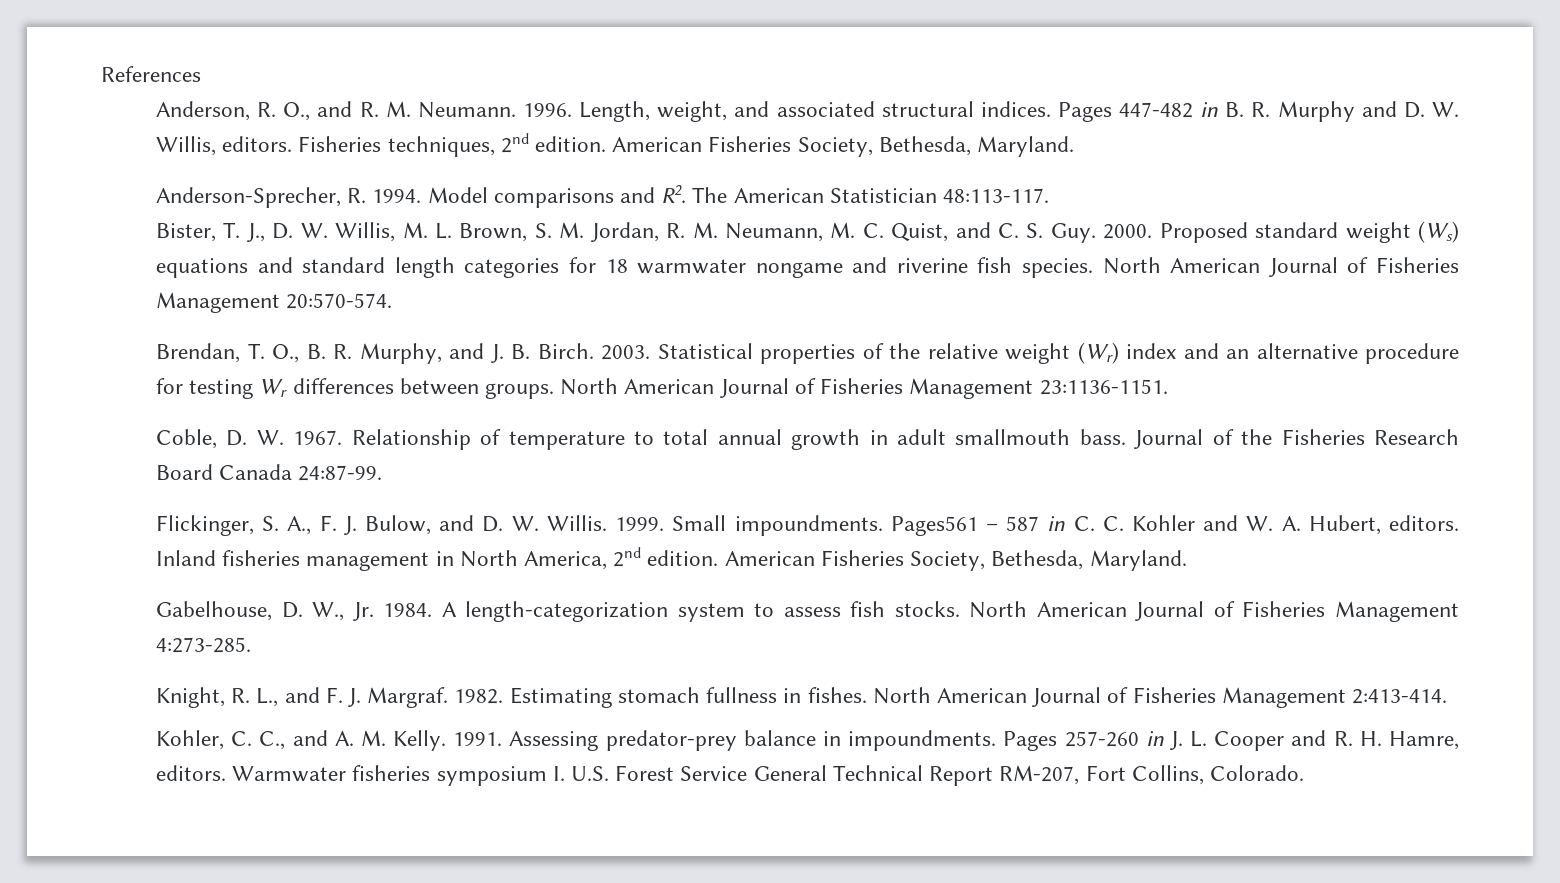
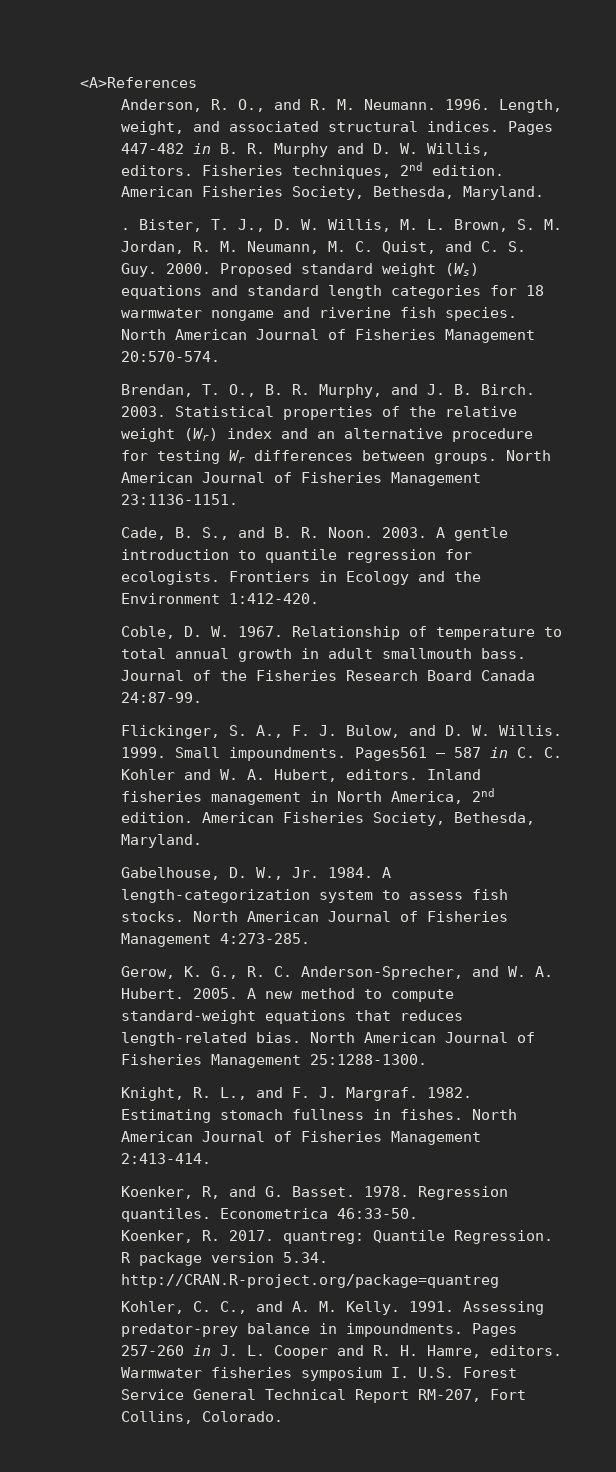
[101,66,201,82] References -> [80,77,197,88] <A>References
[156,185,1050,208] Anderson-Sprecher, R. 1994. Model comparisons and R2. The American Statistician 48:113-117. // -> [120,228,130,230] .
(1168, 387) none -> [120,527,508,541] [120,549,472,563] [120,571,481,585] [120,593,319,604] // Cade, B. S., and B. R. Noon. 2003. A gentle introduction to quantile regression for ecologists. Frontiers in Ecology and the Environment 1:412-420.
(252, 645) none -> [120,966,553,980] [120,988,454,1002] [120,1010,463,1024] [120,1032,535,1046] [120,1054,427,1068] // Gerow, K. G., R. C. Anderson-Sprecher, and W. A. Hubert. 2005. A new method to compute standard-weight equations that reduces length-related bias. North American Journal of Fisheries Management 25:1288-1300.
(1447, 696) none -> [120,1186,508,1200] [120,1208,418,1222] [120,1230,553,1244] [120,1252,328,1266] [120,1274,499,1288] // Koenker, R, and G. Basset. 1978. Regression quantiles. Econometrica 46:33-50. // Koenker, R. 2017. quantreg: Quantile Regression. R package version 5.34. http://CRAN.R-project.org/package=quantreg

